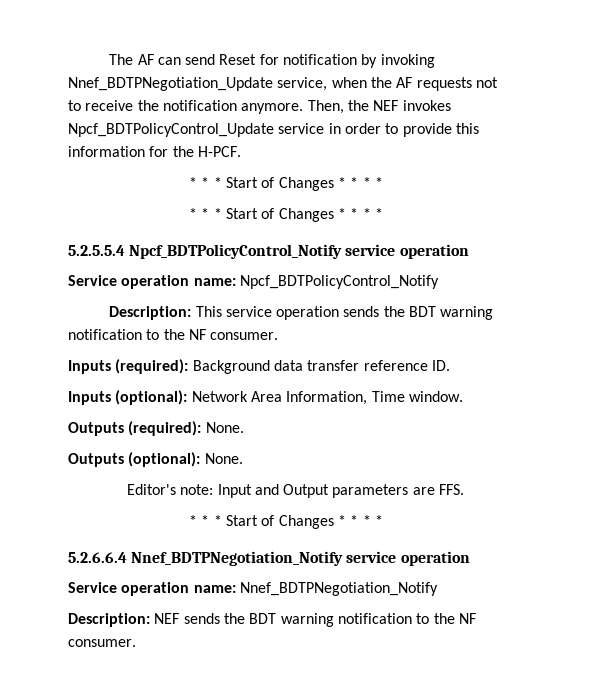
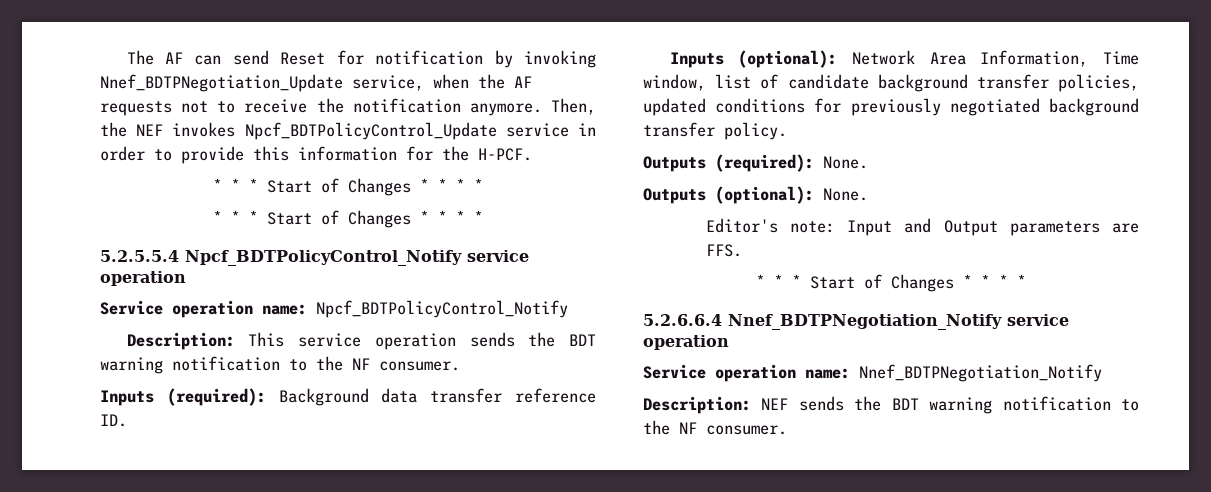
[408,391,463,402] window. -> [643,74,1139,92] [643,98,1139,116] [643,122,787,140] window, list of candidate background transfer policies, updated conditions for previously negotiated background transfer policy.

